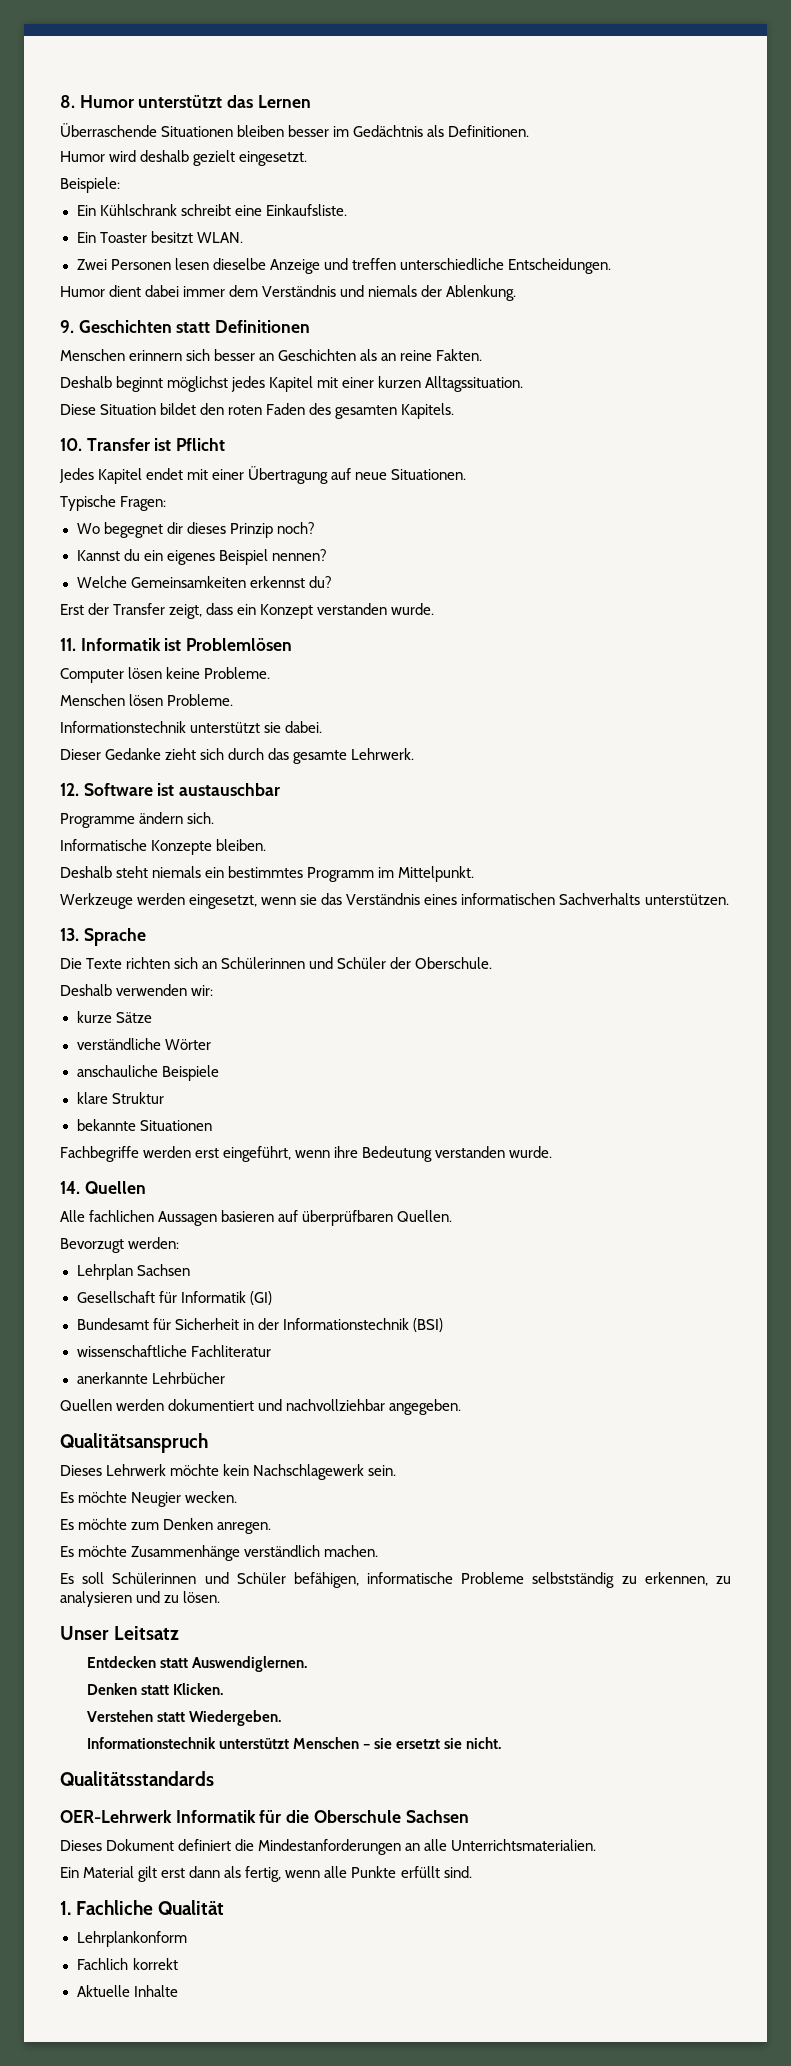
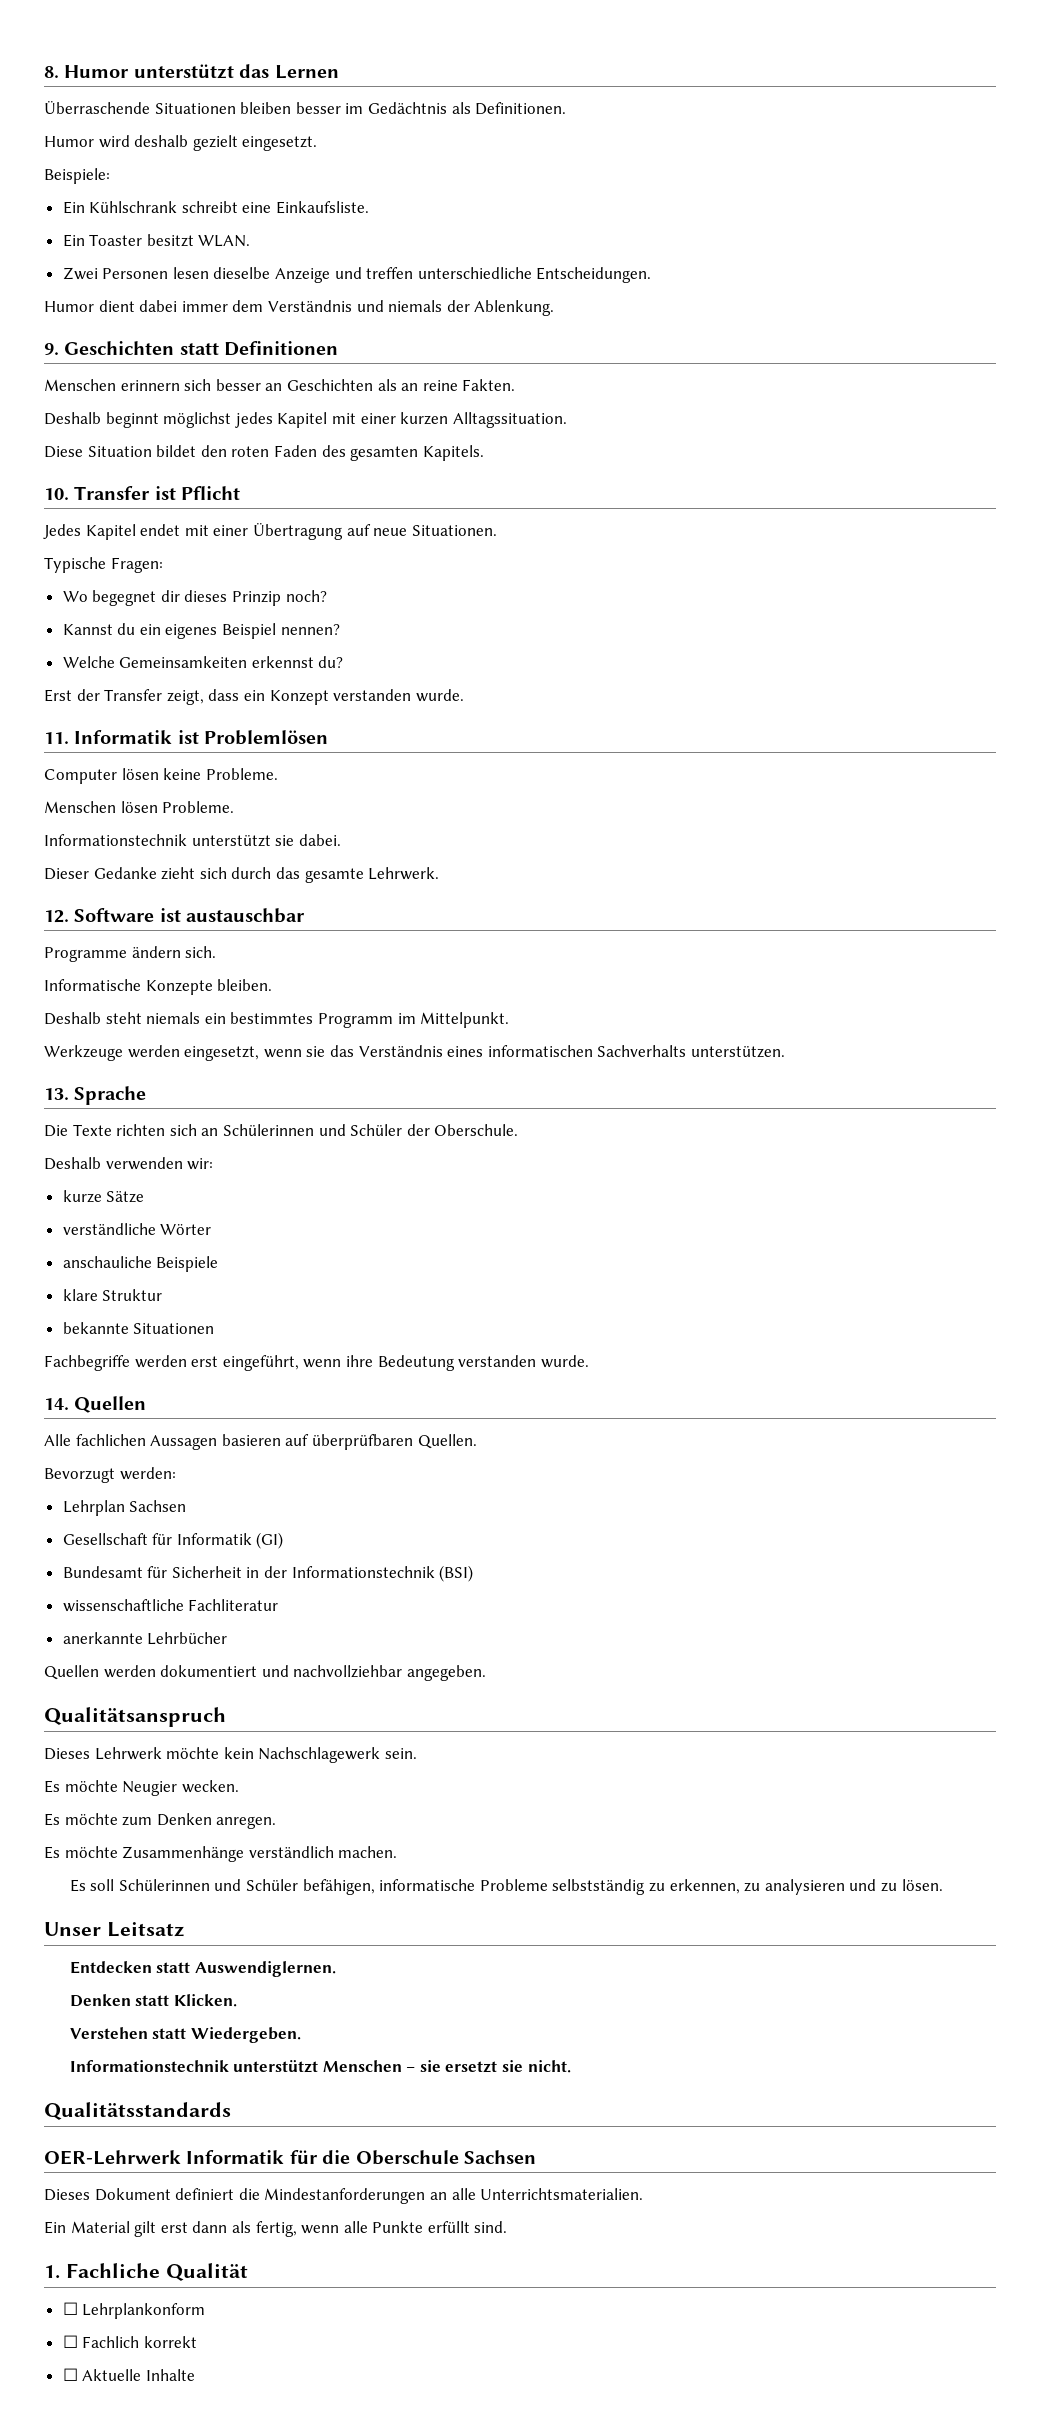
(225, 1907) none -> [62,2302,78,2315] ☐
(187, 1939) none -> [62,2335,78,2348] ☐
(178, 1964) none -> [62,2368,78,2381] ☐

